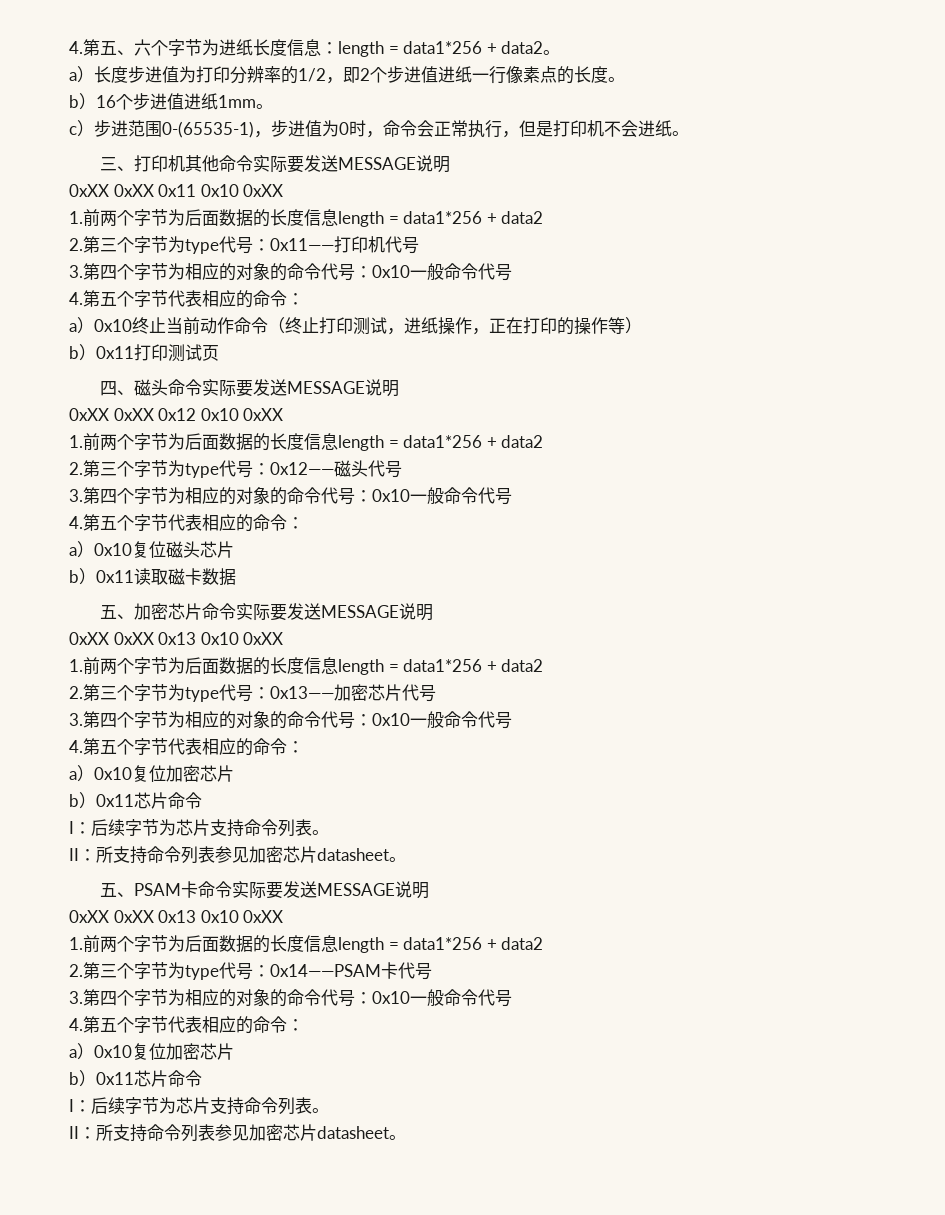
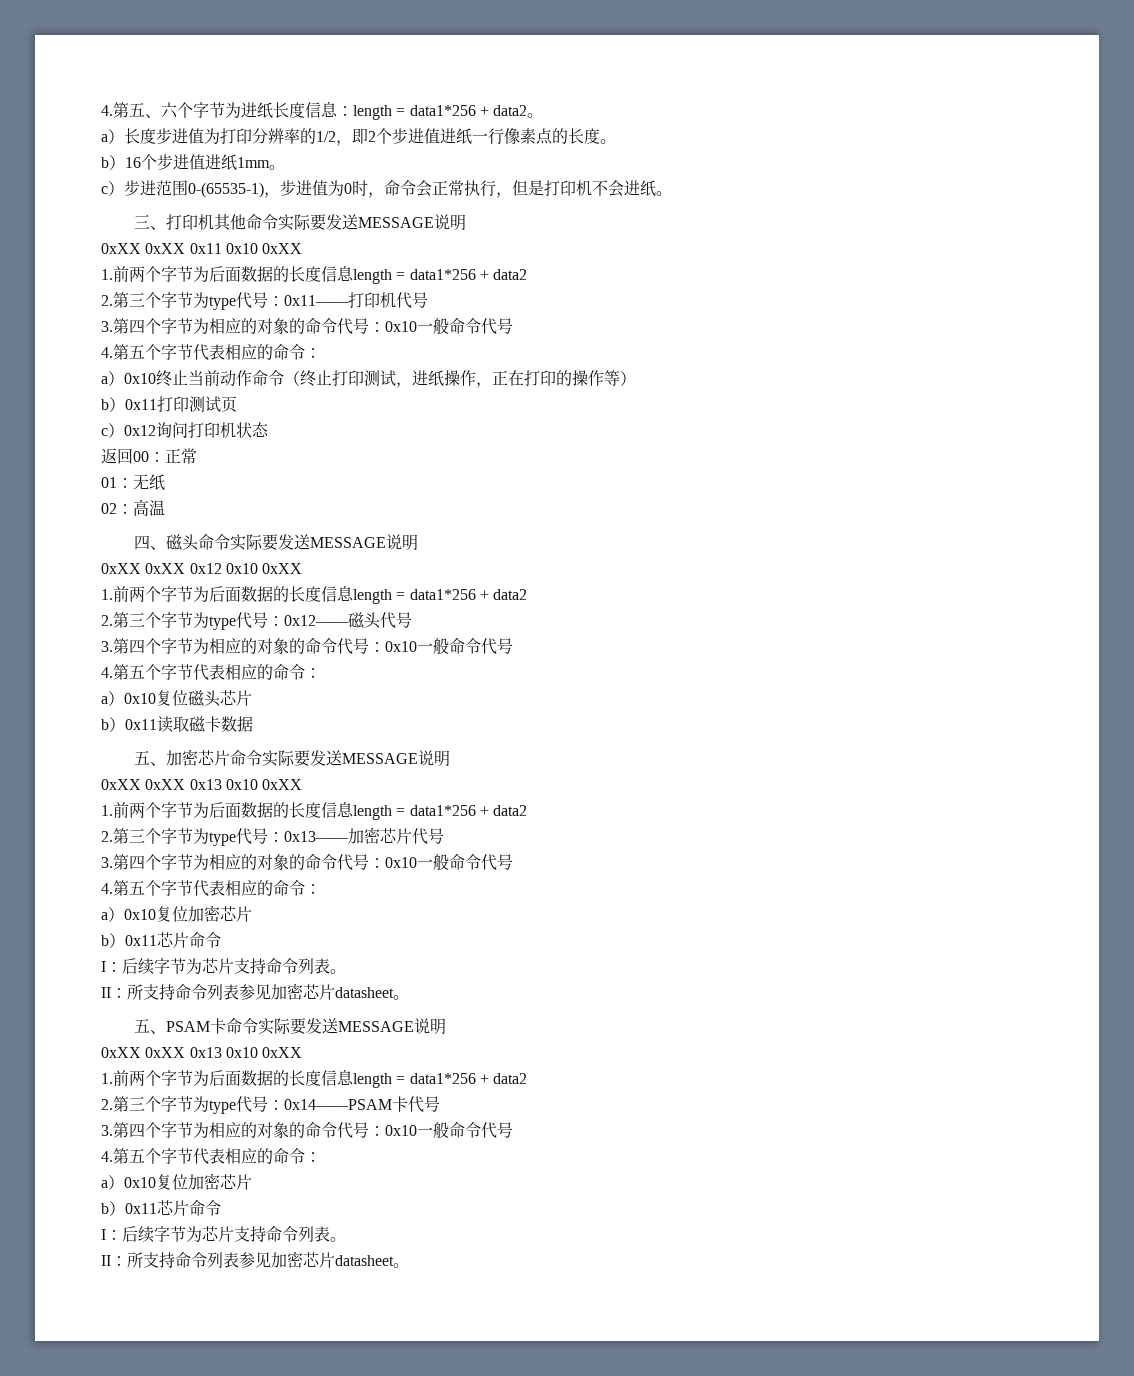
(219, 353) none -> [101,422,269,438] [101,448,197,464] [101,474,165,491] [101,499,165,516] // c）0x12询问打印机状态 // 返回00：正常 // 01：无纸 // 02：高温

